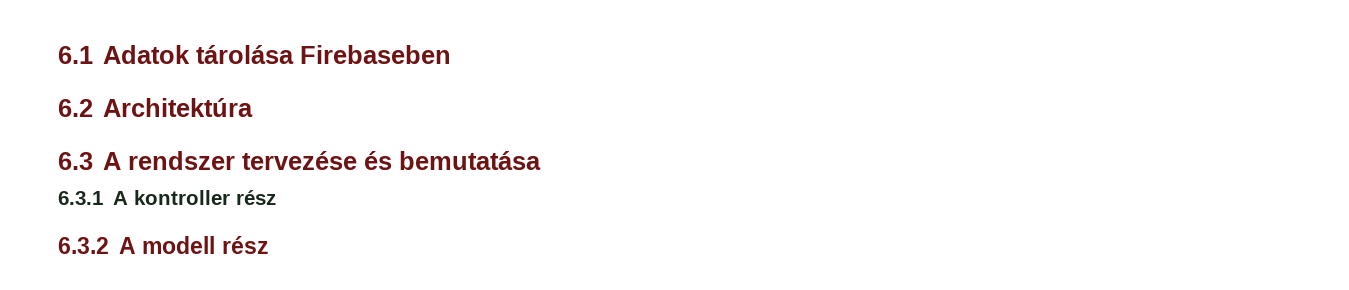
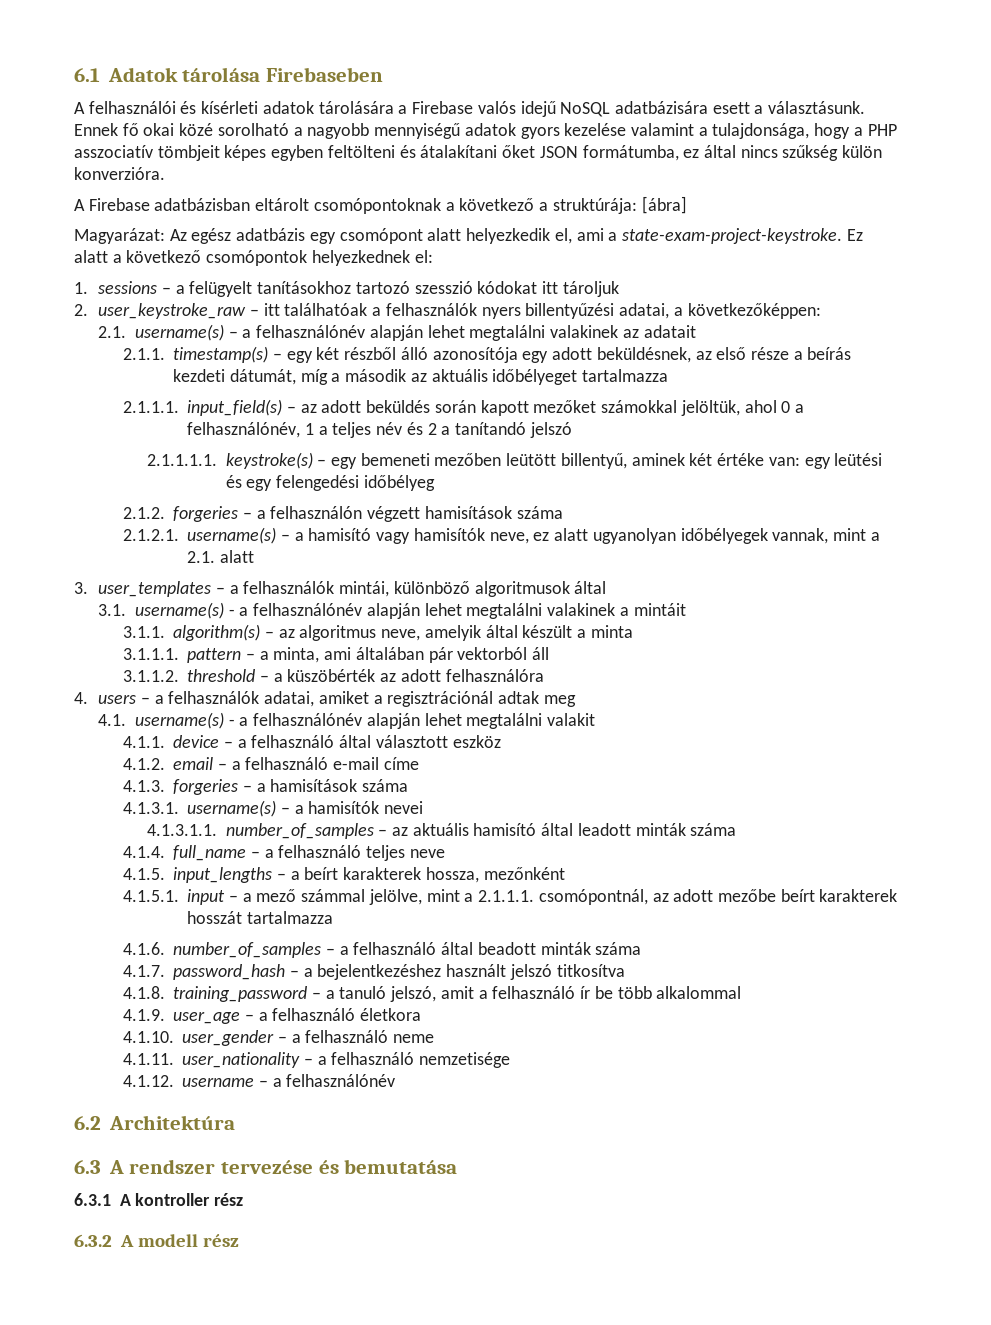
(452, 54) none -> [74,101,866,117] [74,123,897,139] [74,145,883,161] [74,167,165,180] [74,196,687,214] [74,228,863,244] [74,250,433,266] [74,281,619,297] [74,303,821,319] [98,324,696,341] [122,346,852,363] [173,369,669,385] [122,399,804,416] [187,422,572,438] [146,452,883,469] [225,475,435,491] [122,506,563,522] [122,527,880,544] [187,550,255,563] [74,581,607,597] [98,602,686,619] [122,624,633,641] [122,647,550,663] [122,669,544,682] [74,691,576,707] [98,712,596,729] [122,735,501,748] [122,757,419,770] [122,779,409,795] [122,800,424,817] [146,823,737,839] [122,845,445,861] [122,867,565,883] [122,889,898,905] [187,911,334,924] [122,942,642,958] [122,964,625,980] [122,986,742,1002] [122,1008,422,1024] [122,1030,435,1046] [122,1052,511,1068] [122,1074,396,1087] // A felhasználói és kísérleti adatok tárolására a Firebase valós idejű NoSQL adatbázisára esett a választásunk. Ennek fő okai közé sorolható a nagyobb mennyiségű adatok gyors kezelése valamint a tulajdonsága, hogy a PHP asszociatív tömbjeit képes egyben feltölteni és átalakítani őket JSON formátumba, ez által nincs szűkség külön konverzióra. // A Firebase adatbázisban eltárolt csomópontoknak a következő a struktúrája: [ábra] // Magyarázat: Az egész adatbázis egy csomópont alatt helyezkedik el, ami a state-exam-project-keystroke. Ez alatt a következő csomópontok helyezkednek el: // 1. sessions – a felügyelt tanításokhoz tartozó szesszió kódokat itt tároljuk // 2. user_keystroke_raw – itt találhatóak a felhasználók nyers billentyűzési adatai, a következőképpen: // 2.1. username(s) – a felhasználónév alapján lehet megtalálni valakinek az adatait // 2.1.1. timestamp(s) – egy két részből álló azonosítója egy adott beküldésnek, az első része a beírás kezdeti dátumát, míg a második az aktuális időbélyeget tartalmazza // 2.1.1.1. input_field(s) – az adott beküldés során kapott mezőket számokkal jelöltük, ahol 0 a felhasználónév, 1 a teljes név és 2 a tanítandó jelszó // 2.1.1.1.1. keystroke(s) – egy bemeneti mezőben leütött billentyű, aminek két értéke van: egy leütési és egy felengedési időbélyeg // 2.1.2. forgeries – a felhasználón végzett hamisítások száma // 2.1.2.1. username(s) – a hamisító vagy hamisítók neve, ez alatt ugyanolyan időbélyegek vannak, mint a 2.1. alatt // 3. user_templates – a felhasználók mintái, különböző algoritmusok által // 3.1. username(s) - a felhasználónév alapján lehet megtalálni valakinek a mintáit // 3.1.1. algorithm(s) – az algoritmus neve, amelyik által készült a minta // 3.1.1.1. pattern – a minta, ami általában pár vektorból áll // 3.1.1.2. threshold – a küszöbérték az adott felhasználóra // 4. users – a felhasználók adatai, amiket a regisztrációnál adtak meg // 4.1. username(s) - a felhasználónév alapján lehet megtalálni valakit // 4.1.1. device – a felhasználó által választott eszköz // 4.1.2. email – a felhasználó e-mail címe // 4.1.3. forgeries – a hamisítások száma // 4.1.3.1. username(s) – a hamisítók nevei // 4.1.3.1.1. number_of_samples – az aktuális hamisító által leadott minták száma // 4.1.4. full_name – a felhasználó teljes neve // 4.1.5. input_lengths – a beírt karakterek hossza, mezőnként // 4.1.5.1. input – a mező számmal jelölve, mint a 2.1.1.1. csomópontnál, az adott mezőbe beírt karakterek hosszát tartalmazza // 4.1.6. number_of_samples – a felhasználó által beadott minták száma // 4.1.7. password_hash – a bejelentkezéshez használt jelszó titkosítva // 4.1.8. training_password – a tanuló jelszó, amit a felhasználó ír be több alkalommal // 4.1.9. user_age – a felhasználó életkora // 4.1.10. user_gender – a felhasználó neme // 4.1.11. user_nationality – a felhasználó nemzetisége // 4.1.12. username – a felhasználónév

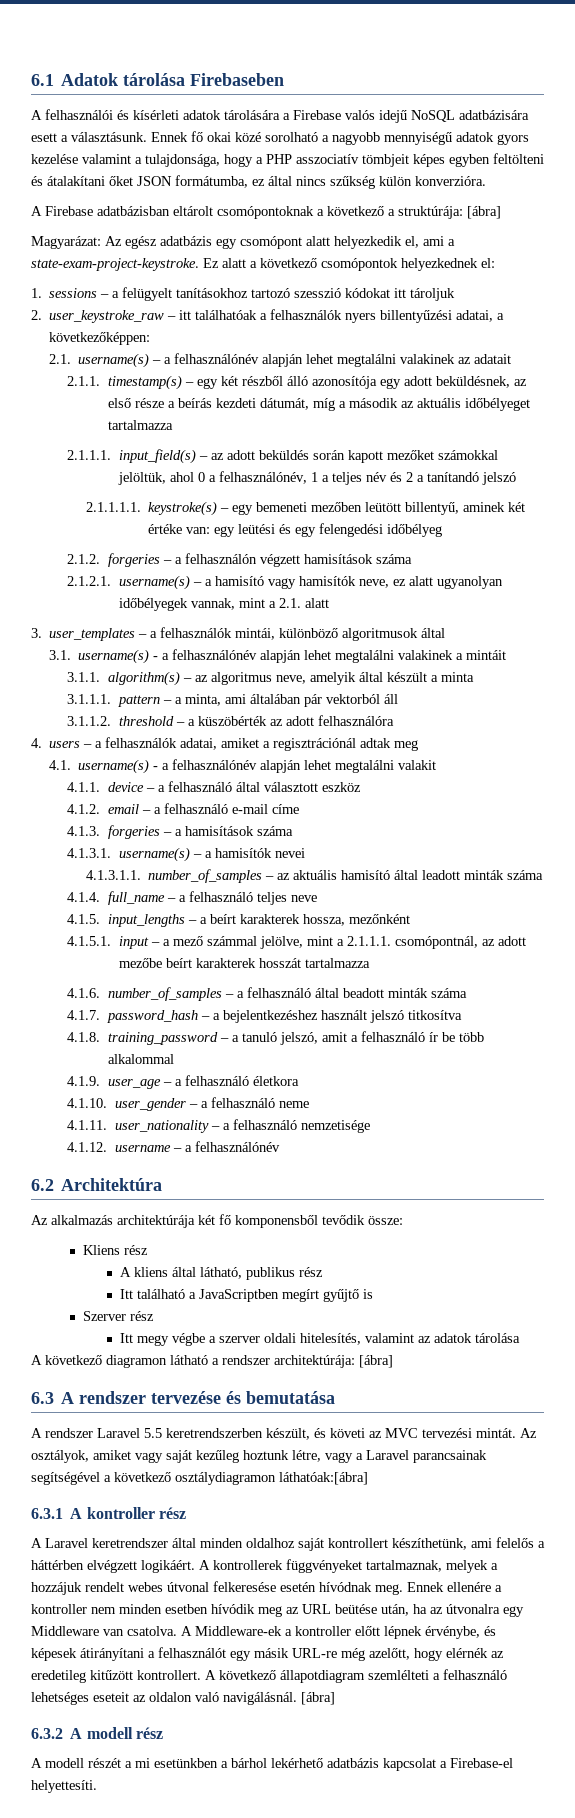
(235, 1122) none -> [31,1214,403,1228] [83,1245,149,1255] [119,1267,323,1280] [119,1289,373,1302] [83,1311,155,1321] [119,1333,520,1346] [31,1355,393,1368] // Az alkalmazás architektúrája két fő komponensből tevődik össze: // Kliens rész // A kliens által látható, publikus rész // Itt található a JavaScriptben megírt gyűjtő is // Szerver rész // Itt megy végbe a szerver oldali hitelesítés, valamint az adatok tárolása // A következő diagramon látható a rendszer architektúrája: [ábra]
[74,1193,244,1206] [74,1234,239,1247] 6.3.1 A kontroller rész // 6.3.2 A modell rész -> [31,1428,537,1440] [31,1450,487,1463] [31,1472,368,1485] [31,1507,186,1519] [31,1537,545,1551] [31,1559,498,1573] [31,1581,502,1595] [31,1604,524,1617] [31,1626,496,1639] [31,1647,504,1661] [31,1669,507,1683] [31,1692,335,1705] [31,1727,163,1739] [31,1758,513,1771] [31,1780,97,1793] A rendszer Laravel 5.5 keretrendszerben készült, és követi az MVC tervezési mintát. Az osztályok, amiket vagy saját kezűleg hoztunk létre, vagy a Laravel parancsainak segítségével a következő osztálydiagramon láthatóak:[ábra] // 6.3.1 A kontroller rész // A Laravel keretrendszer által minden oldalhoz saját kontrollert készíthetünk, ami felelős a háttérben elvégzett logikáért. A kontrollerek függvényeket tartalmaznak, melyek a hozzájuk rendelt webes útvonal felkeresése esetén hívódnak meg. Ennek ellenére a kontroller nem minden esetben hívódik meg az URL beütése után, ha az útvonalra egy Middleware van csatolva. A Middleware-ek a kontroller előtt lépnek érvénybe, és képesek átirányítani a felhasználót egy másik URL-re még azelőtt, hogy elérnék az eredetileg kitűzött kontrollert. A következő állapotdiagram szemlélteti a felhasználó lehetséges eseteit az oldalon való navigálásnál. [ábra] // 6.3.2 A modell rész // A modell részét a mi esetünkben a bárhol lekérhető adatbázis kapcsolat a Firebase-el helyettesíti.

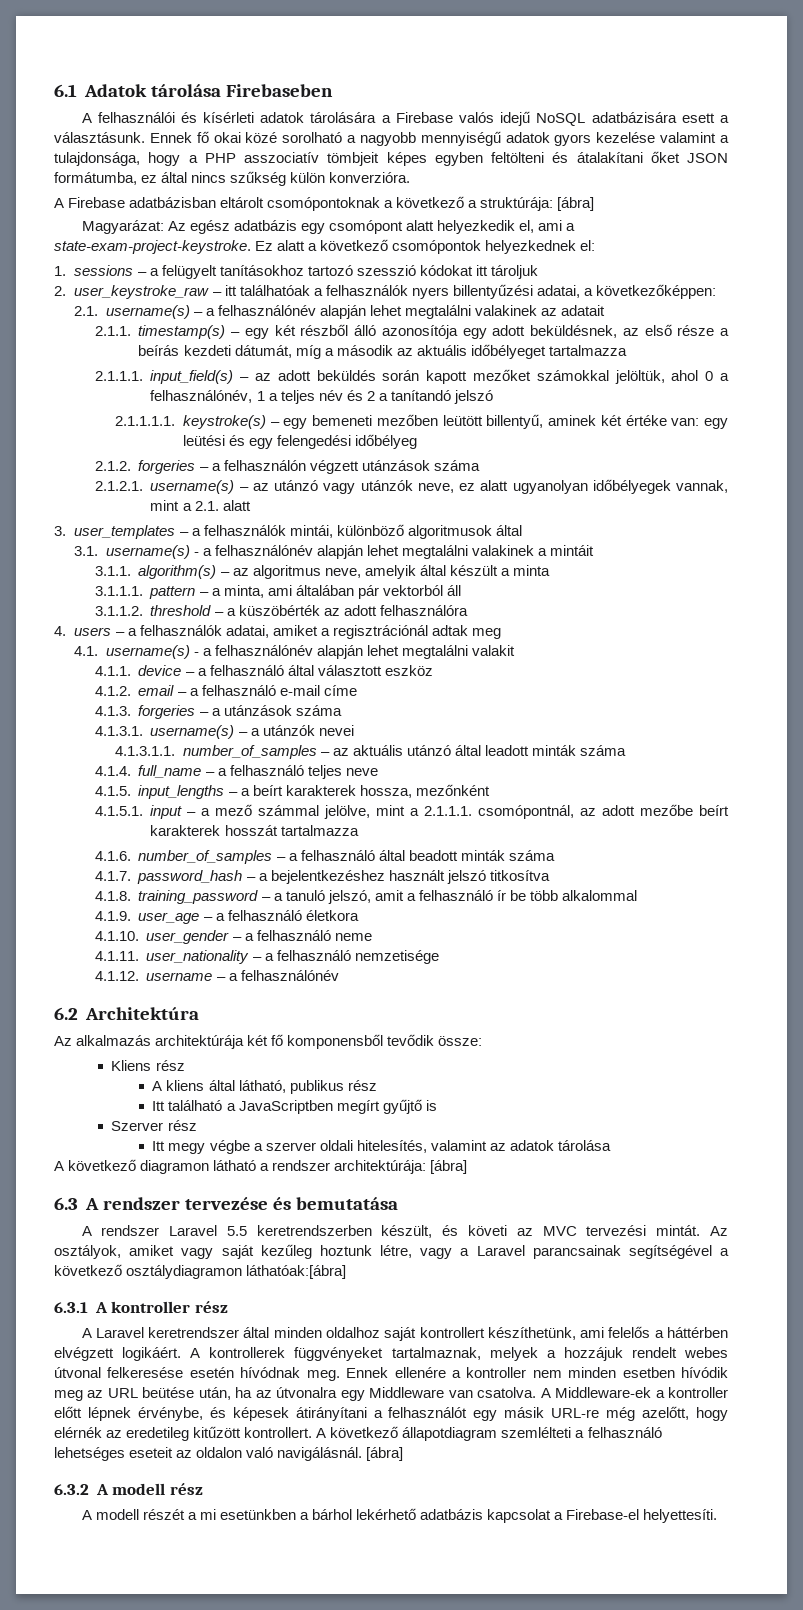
[303,554,373,564] hamisítások -> [361,460,430,471] utánzások
[204,576,356,589] a hamisító vagy hamisítók -> [252,480,413,494] az utánzó vagy utánzók
[184,826,254,836] hamisítások -> [223,705,292,716] utánzások
[214,848,272,858] hamisítók -> [262,725,315,736] utánzók
[340,870,390,880] hamisító -> [407,745,452,756] utánzó

